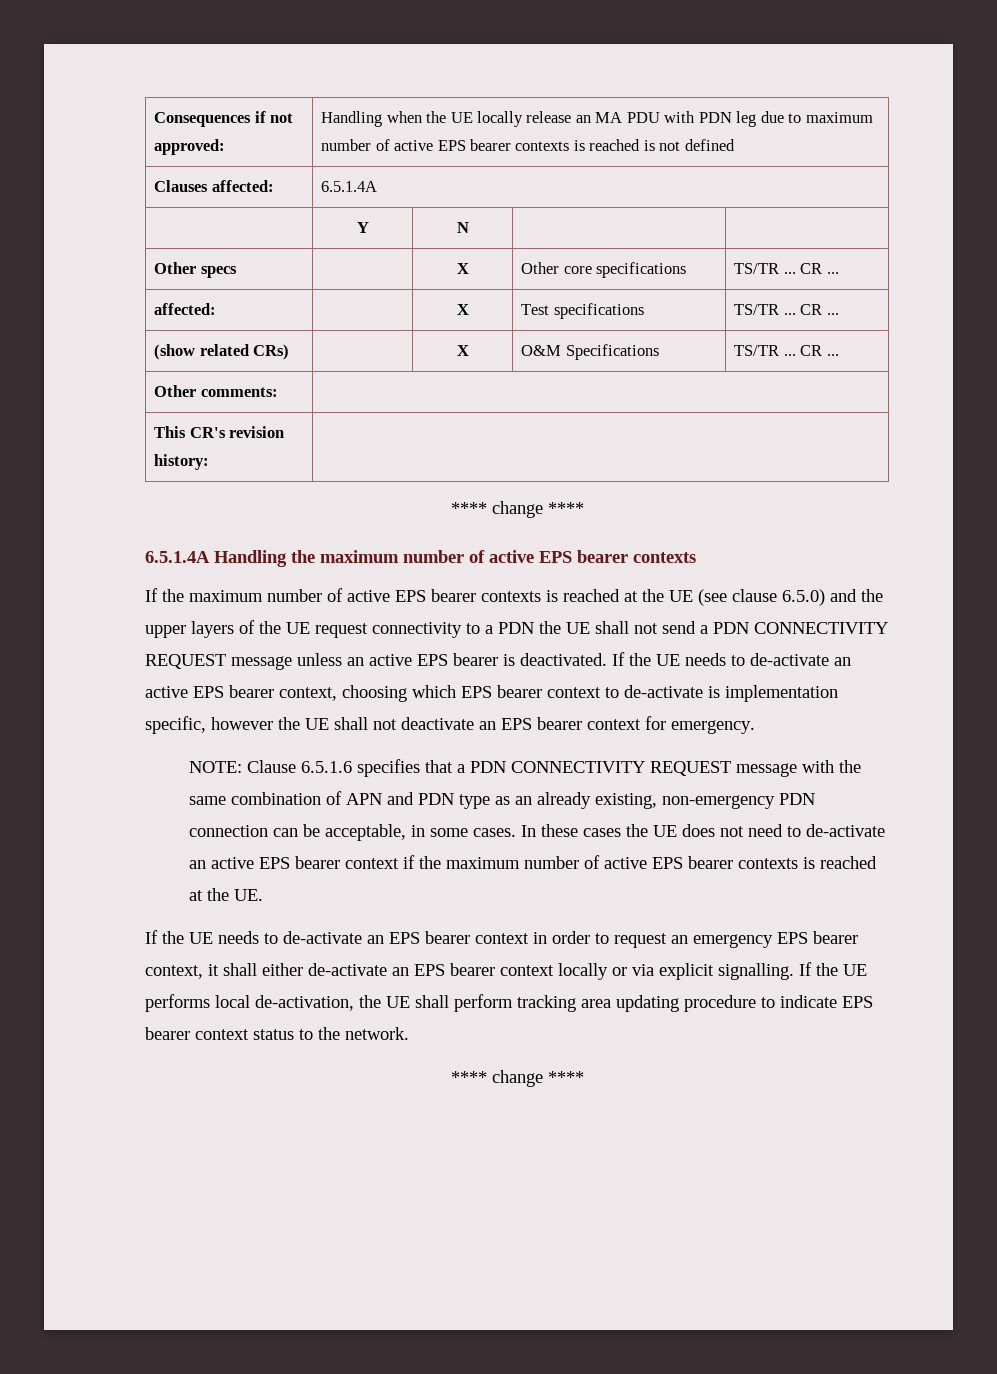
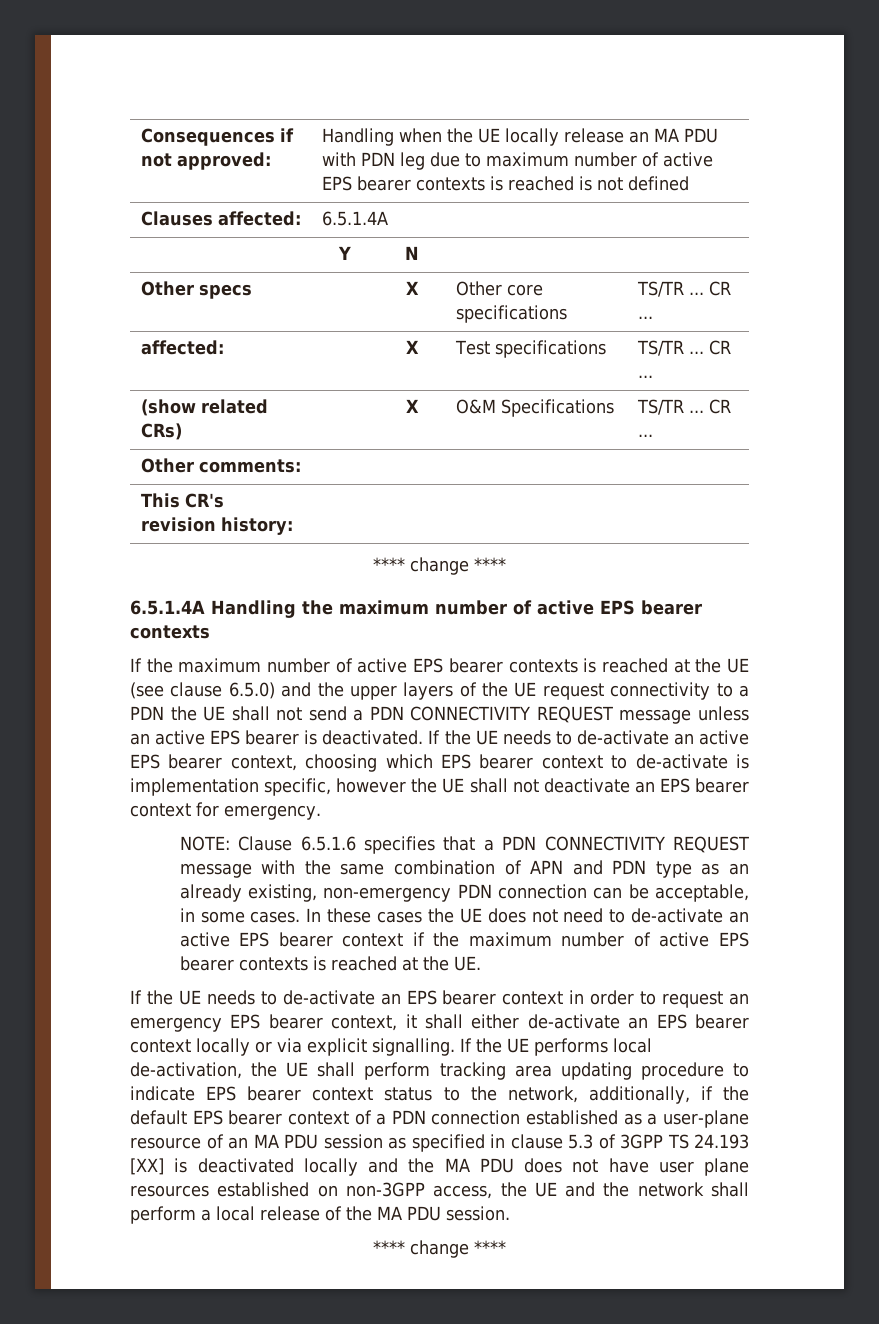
[345,1027,409,1040] network. -> [507,1086,750,1104] [130,1110,750,1128] [130,1134,749,1152] [130,1158,749,1176] [130,1182,749,1199] [130,1206,510,1224] network, additionally, if the default EPS bearer context of a PDN connection established as a user-plane resource of an MA PDU session as specified in clause 5.3 of 3GPP TS 24.193 [XX] is deactivated locally and the MA PDU does not have user plane resources established on non-3GPP access, the UE and the network shall perform a local release of the MA PDU session.

